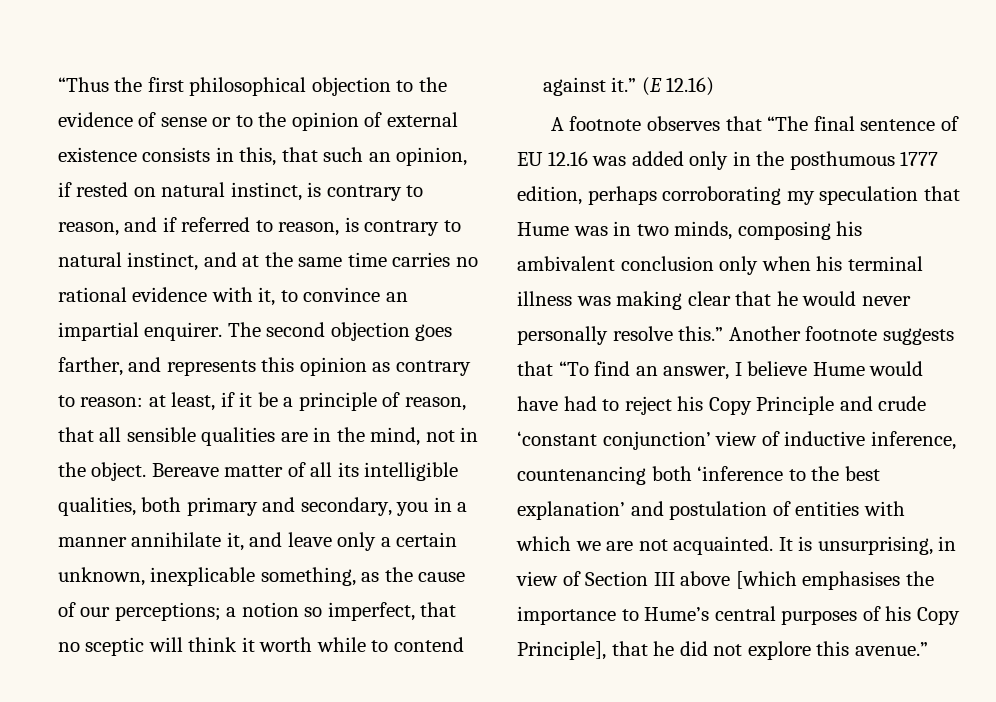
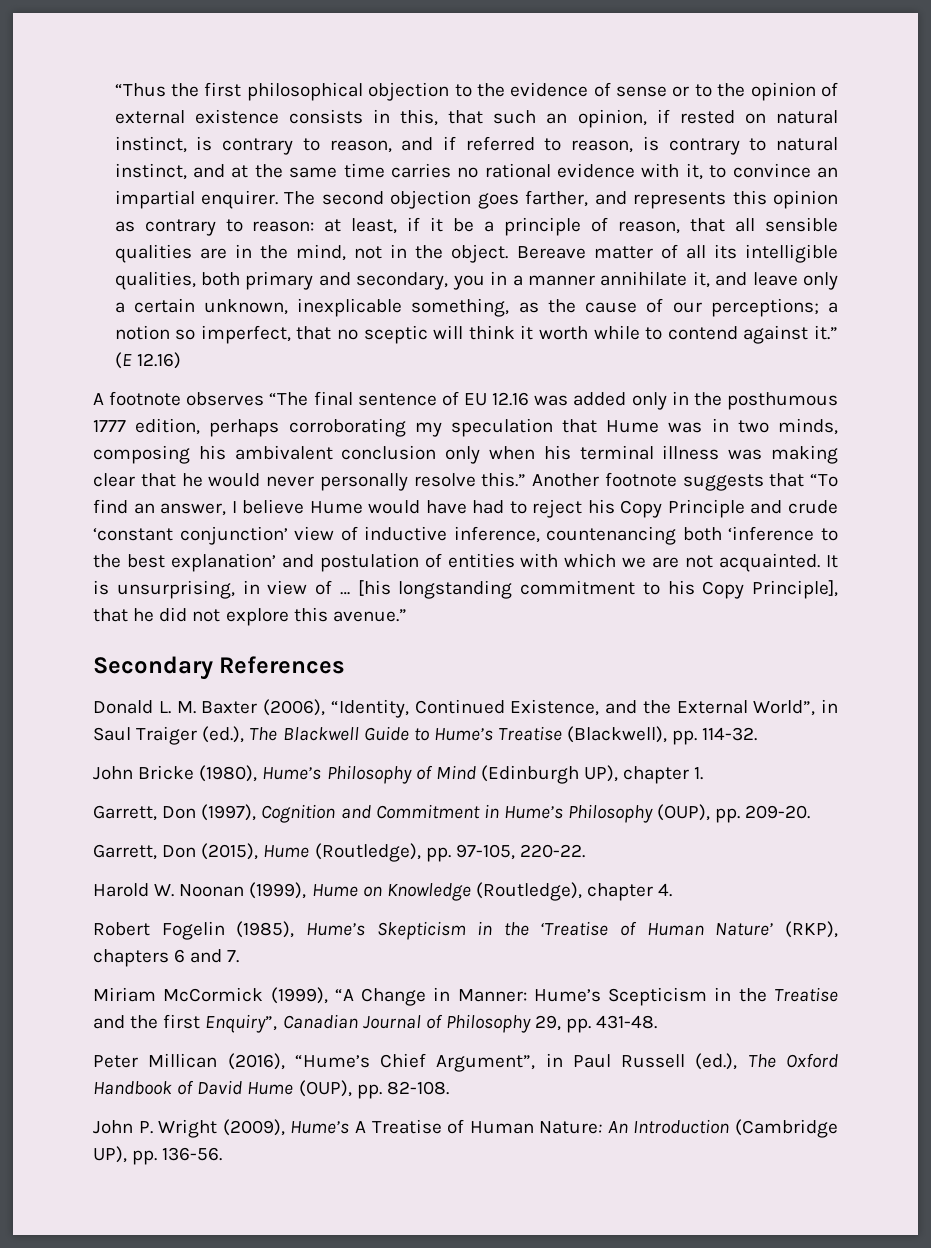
[725,116,762,131] that -> (265, 399) none
[585,571,934,590] [517,606,881,625] Section III above [which emphasises the importance to Hume’s central purposes of -> [339,580,660,599] … [his longstanding commitment to
(928, 649) none -> [93,656,346,680] [93,699,838,718] [93,726,758,745] [93,765,704,784] [93,804,811,823] [93,843,585,862] [93,882,673,901] [93,921,838,940] [93,949,240,967] [93,987,838,1006] [93,1014,658,1033] [93,1053,838,1072] [93,1080,449,1099] [93,1119,838,1138] [93,1146,223,1165] // Secondary References // Donald L. M. Baxter (2006), “Identity, Continued Existence, and the External World”, in Saul Traiger (ed.), The Blackwell Guide to Hume’s Treatise (Blackwell), pp. 114-32. // John Bricke (1980), Hume’s Philosophy of Mind (Edinburgh UP), chapter 1. // Garrett, Don (1997), Cognition and Commitment in Hume’s Philosophy (OUP), pp. 209-20. // Garrett, Don (2015), Hume (Routledge), pp. 97-105, 220-22. // Harold W. Noonan (1999), Hume on Knowledge (Routledge), chapter 4. // Robert Fogelin (1985), Hume’s Skepticism in the ‘Treatise of Human Nature’ (RKP), chapters 6 and 7. // Miriam McCormick (1999), “A Change in Manner: Hume’s Scepticism in the Treatise and the first Enquiry”, Canadian Journal of Philosophy 29, pp. 431-48. // Peter Millican (2016), “Hume’s Chief Argument”, in Paul Russell (ed.), The Oxford Handbook of David Hume (OUP), pp. 82-108. // John P. Wright (2009), Hume’s A Treatise of Human Nature: An Introduction (Cambridge UP), pp. 136-56.

